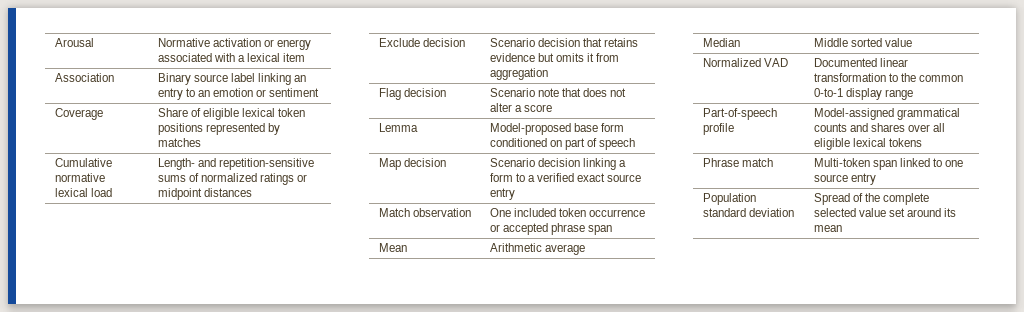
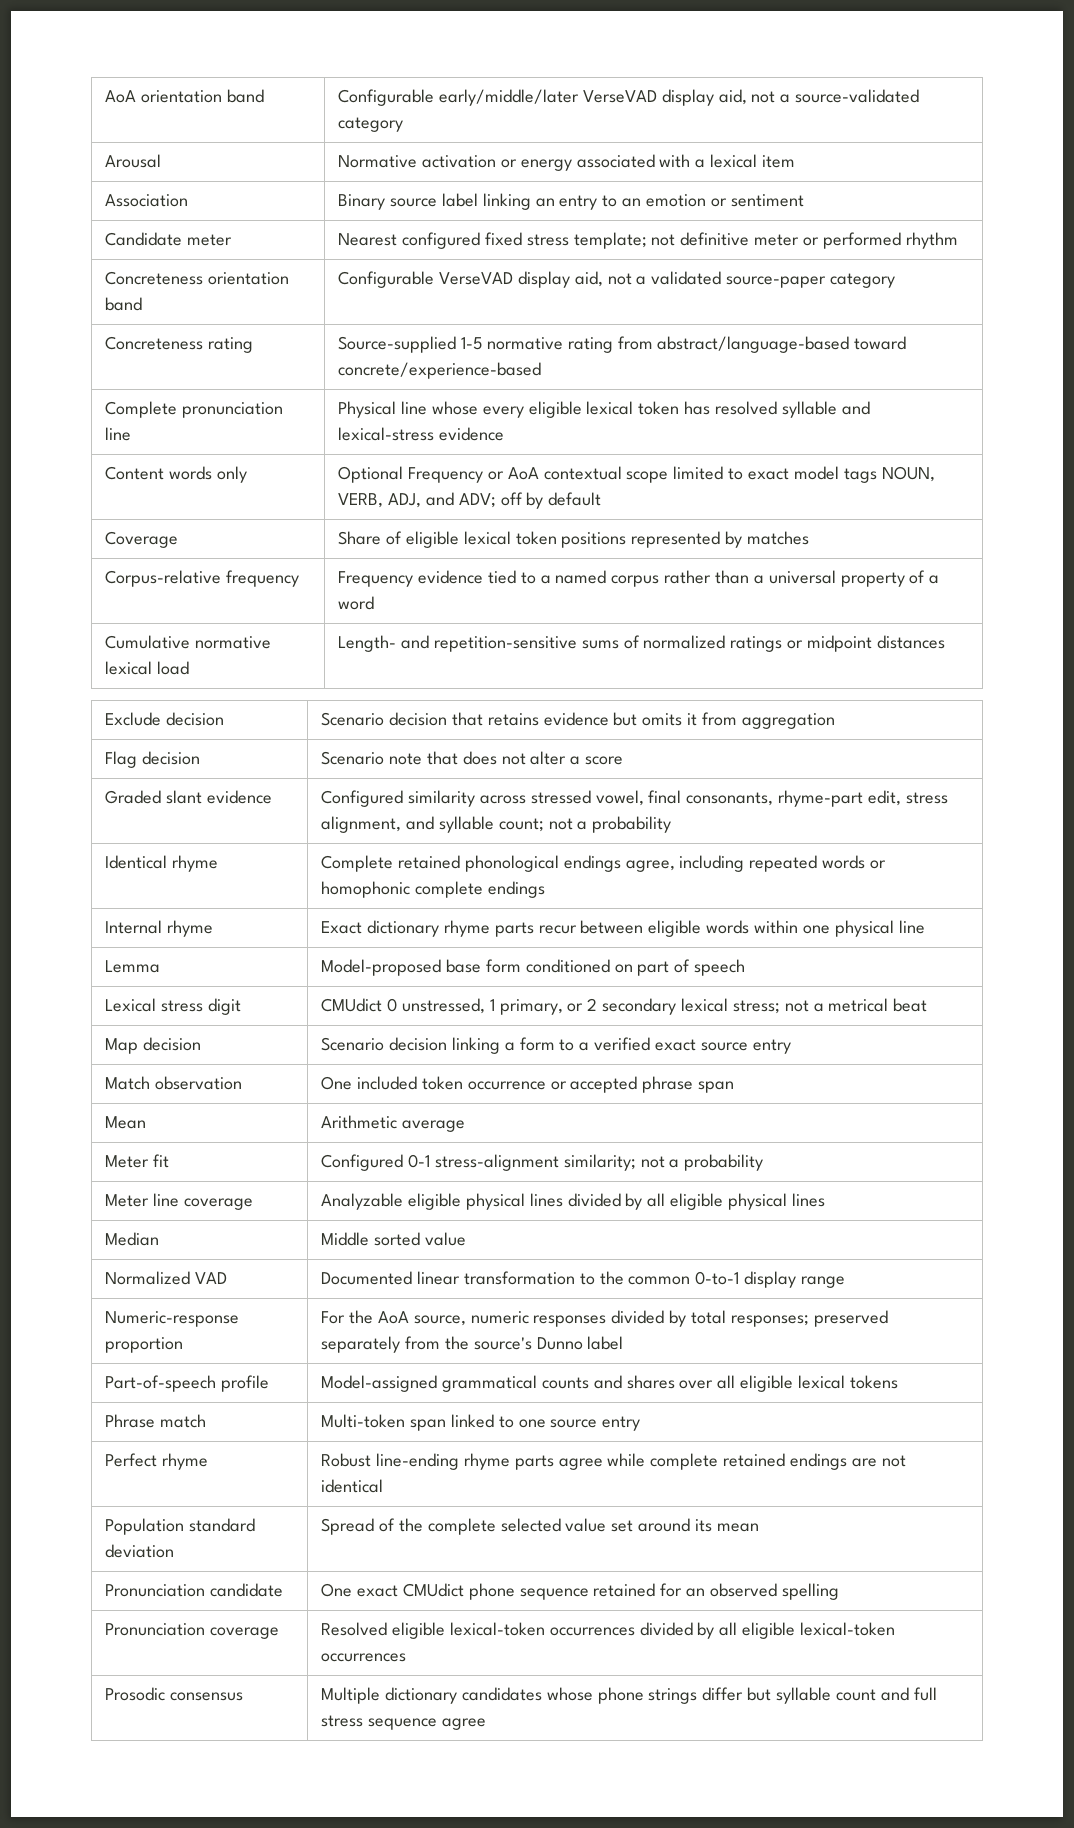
(54, 42) none -> [105,89,264,103] [338,89,920,106] [338,117,404,132] AoA orientation band | Configurable early/middle/later VerseVAD display aid, not a source-validated category //
(320, 92) none -> [105,232,232,246] [338,232,958,249] [105,271,289,285] [105,297,143,311] [338,271,895,288] [105,336,253,353] [338,336,907,353] [338,362,542,379] [105,401,283,418] [105,427,132,441] [338,401,870,418] [338,427,504,441] [105,466,247,483] [338,466,935,483] [338,492,602,509] // Candidate meter | Nearest configured fixed stress template; not definitive meter or performed rhythm // Concreteness orientation band | Configurable VerseVAD display aid, not a validated source-paper category // Concreteness rating | Source-supplied 1-5 normative rating from abstract/language-based toward concrete/experience-based // Complete pronunciation line | Physical line whose every eligible lexical token has resolved syllable and lexical-stress evidence // Content words only | Optional Frequency or AoA contextual scope limited to exact model tags NOUN, VERB, ADJ, and ADV; off by default
(201, 142) none -> [105,570,299,587] [338,570,940,587] [338,596,375,610] // Corpus-relative frequency | Frequency evidence tied to a named corpus rather than a universal property of a word
(552, 108) none -> [105,790,272,804] [321,790,948,807] [321,816,672,833] [105,855,218,872] [321,855,886,872] [321,881,545,898] [105,920,213,937] [321,920,925,937] // Graded slant evidence | Configured similarity across stressed vowel, final consonants, rhyme-part edit, stress alignment, and syllable count; not a probability // Identical rhyme | Complete retained phonological endings agree, including repeated words or homophonic complete endings // Internal rhyme | Exact dictionary rhyme parts recur between eligible words within one physical line
(636, 144) none -> [105,998,241,1015] [321,998,928,1015] // Lexical stress digit | CMUdict 0 unstressed, 1 primary, or 2 secondary lexical stress; not a metrical beat
(585, 249) none -> [105,1154,169,1168] [321,1154,764,1171] [105,1193,253,1210] [321,1193,825,1210] // Meter fit | Configured 0-1 stress-alignment similarity; not a probability // Meter line coverage | Analyzable eligible physical lines divided by all eligible physical lines
(913, 94) none -> [105,1311,240,1327] [105,1337,184,1353] [321,1310,888,1327] [321,1336,624,1353] // Numeric-response proportion | For the AoA source, numeric responses divided by total responses; preserved separately from the source's Dunno label
(876, 179) none -> [105,1453,208,1470] [321,1453,906,1470] [321,1479,384,1493] // Perfect rhyme | Robust line-ending rhyme parts agree while complete retained endings are not identical
(842, 228) none -> [105,1583,283,1597] [321,1583,839,1600] [105,1623,279,1639] [321,1622,895,1639] [321,1653,407,1662] [105,1687,243,1701] [321,1687,937,1704] [321,1715,486,1730] // Pronunciation candidate | One exact CMUdict phone sequence retained for an observed spelling // Pronunciation coverage | Resolved eligible lexical-token occurrences divided by all eligible lexical-token occurrences // Prosodic consensus | Multiple dictionary candidates whose phone strings differ but syllable count and full stress sequence agree

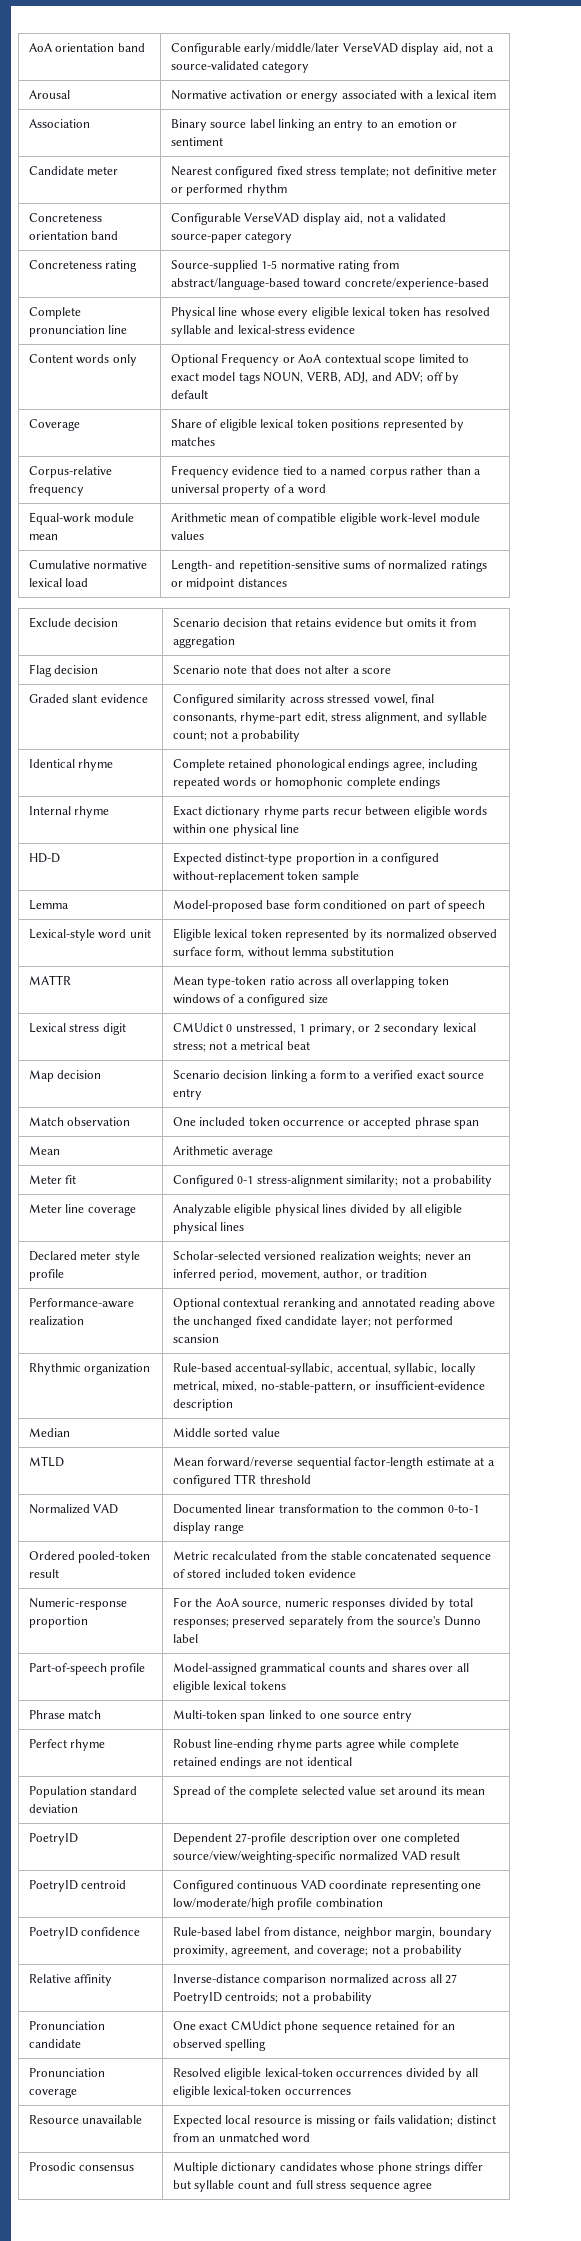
(375, 603) none -> [28,512,135,525] [28,534,58,540] [170,513,480,525] [170,531,204,540] // Equal-work module mean | Arithmetic mean of compatible eligible work-level module values
(925, 927) none -> [28,853,60,863] [172,852,440,865] [172,871,359,883] // HD-D | Expected distinct-type proportion in a configured without-replacement token sample
(746, 967) none -> [28,929,151,941] [172,928,498,941] [172,947,394,958] [28,975,71,985] [172,976,449,988] [172,994,328,1006] // Lexical-style word unit | Eligible lexical token represented by its normalized observed surface form, without lemma substitution // MATTR | Mean type-token ratio across all overlapping token windows of a configured size
[105,1232,160,1246] [321,1232,466,1246] Median | Middle sorted value -> [28,1251,140,1263] [28,1269,64,1281] [172,1251,472,1263] [172,1269,428,1281] [28,1298,134,1308] [28,1316,84,1326] [172,1298,495,1310] [172,1316,453,1328] [172,1334,219,1343] [28,1363,151,1375] [172,1363,476,1375] [172,1381,485,1393] [172,1399,233,1411] [28,1428,70,1437] [172,1428,280,1437] [28,1456,64,1467] [172,1457,495,1469] [172,1474,311,1487] Declared meter style profile | Scholar-selected versioned realization weights; never an inferred period, movement, author, or tradition // Performance-aware realization | Optional contextual reranking and annotated reading above the unchanged fixed candidate layer; not performed scansion // Rhythmic organization | Rule-based accentual-syllabic, accentual, syllabic, locally metrical, mixed, no-stable-pattern, or insufficient-evidence description // Median | Middle sorted value // MTLD | Mean forward/reverse sequential factor-length estimate at a configured TTR threshold
(845, 1282) none -> [28,1551,151,1563] [28,1569,59,1578] [172,1551,491,1563] [172,1569,356,1578] // Ordered pooled-token result | Metric recalculated from the stable concatenated sequence of stored included token evidence
(759, 1527) none -> [28,1833,78,1845] [172,1833,461,1845] [172,1851,461,1863] [28,1880,127,1892] [172,1880,482,1892] [172,1898,383,1910] [28,1927,141,1939] [172,1927,492,1939] [172,1945,462,1957] [28,1974,113,1986] [172,1974,458,1986] [172,1992,372,2004] // PoetryID | Dependent 27-profile description over one completed source/view/weighting-specific normalized VAD result // PoetryID centroid | Configured continuous VAD coordinate representing one low/moderate/high profile combination // PoetryID confidence | Rule-based label from distance, neighbor margin, boundary proximity, agreement, and coverage; not a probability // Relative affinity | Inverse-distance comparison normalized across all 27 PoetryID centroids; not a probability
(407, 1657) none -> [28,2115,143,2124] [172,2114,496,2127] [172,2133,311,2143] // Resource unavailable | Expected local resource is missing or fails validation; distinct from an unmatched word

